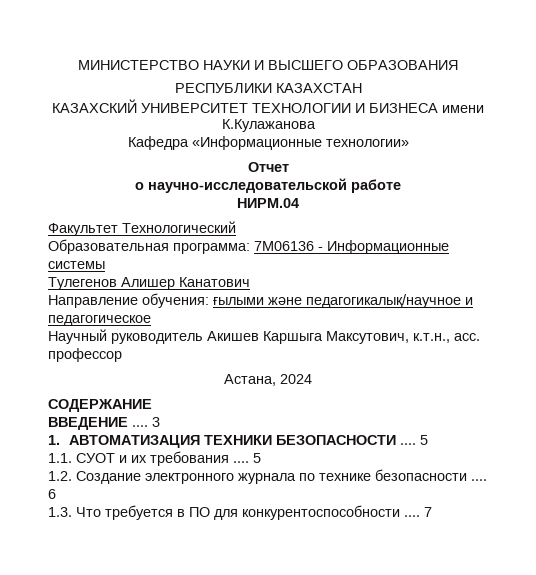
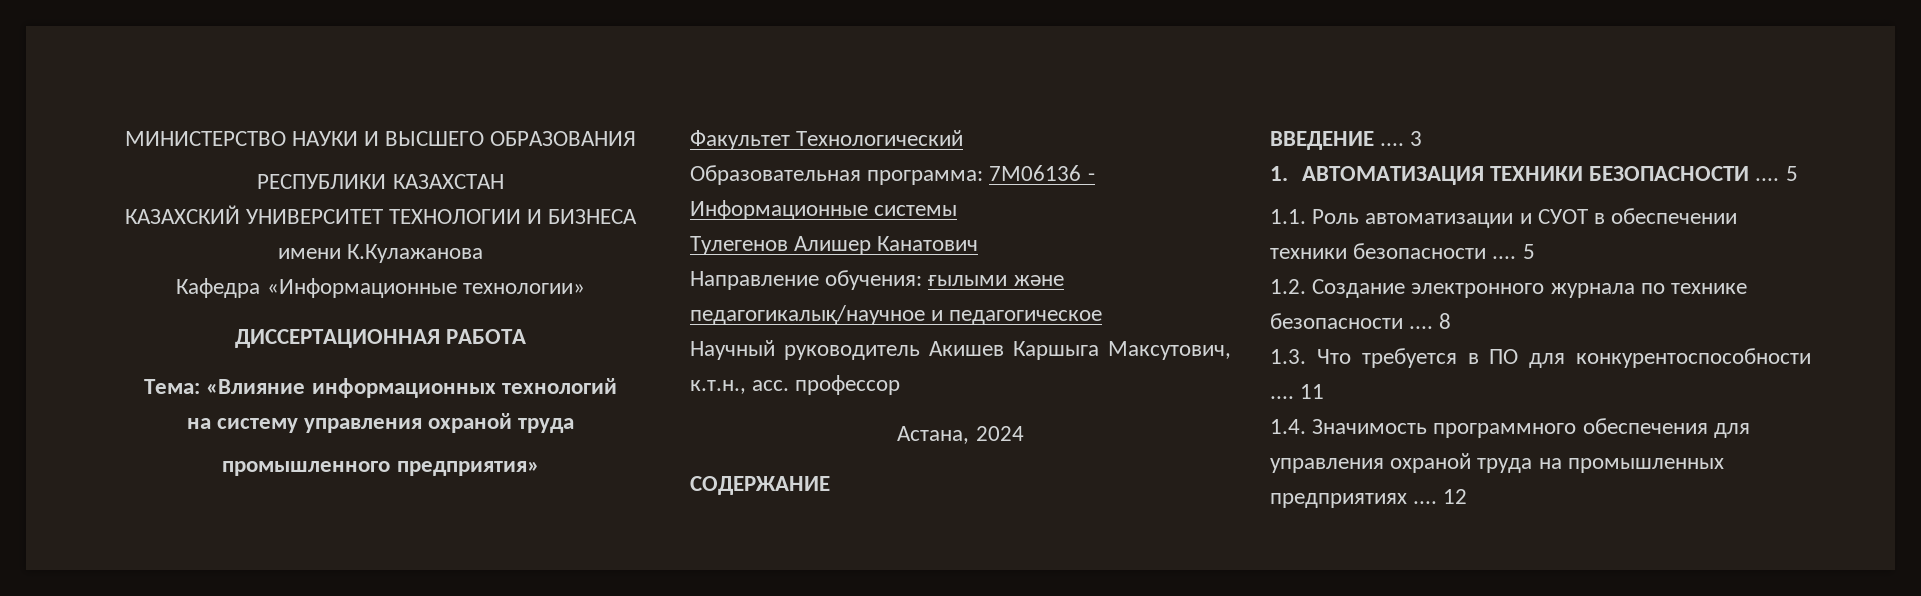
[247,162,289,172] [135,178,401,193] [237,198,299,208] Отчет // о научно-исследовательской работе // НИРМ.04 -> [234,329,527,348] [144,378,617,398] [186,413,575,433] [222,461,539,476] ДИССЕРТАЦИОННАЯ РАБОТА // Тема: «Влияние информационных технологий // на систему управления охраной труда // промышленного предприятия»
[76,451,229,466] СУОТ и их требования -> [1312,208,1738,228] [1270,243,1487,259] Роль автоматизации и СУОТ в обеспечении техники безопасности
[48,489,56,499] 6 -> [1439,313,1452,329] 8
[424,507,432,517] 7 -> [1300,384,1325,399] [1270,418,1750,438] [1270,453,1724,473] [1270,489,1468,508] 11 // 1.4. Значимость программного обеспечения для управления охраной труда на промышленных предприятиях .... 12

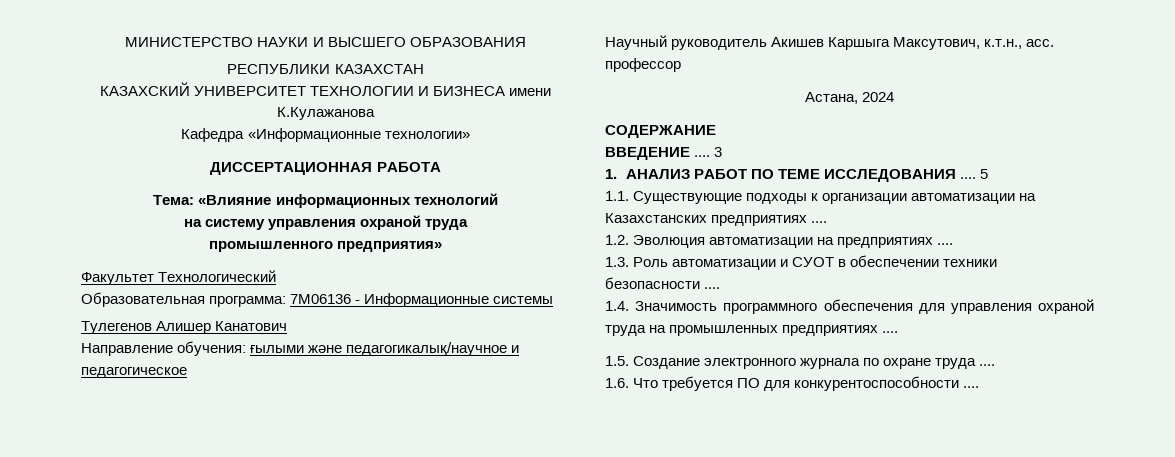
[1301,166,1798,185] [1270,209,1306,224] АВТОМАТИЗАЦИЯ ТЕХНИКИ БЕЗОПАСНОСТИ .... 5 // 1.1. -> [625,169,989,182] [605,191,1037,204] [605,213,828,226] [605,235,954,248] [605,257,629,267] АНАЛИЗ РАБОТ ПО ТЕМЕ ИССЛЕДОВАНИЯ .... 5 // 1.1. Существующие подходы к организации автоматизации на Казахстанских предприятиях .... // 1.2. Эволюция автоматизации на предприятиях .... // 1.3.
[1522,244,1535,259] [1270,279,1748,298] [1270,313,1452,329] [1270,348,1811,368] [1270,384,1325,399] 5 // 1.2. Создание электронного журнала по технике безопасности .... 8 // 1.3. Что требуется в ПО для конкурентоспособности .... 11 -> (721, 288) none
[1443,489,1468,504] 12 -> [605,356,996,369] [605,376,980,391] // 1.5. Создание электронного журнала по охране труда .... // 1.6. Что требуется ПО для конкурентоспособности ....

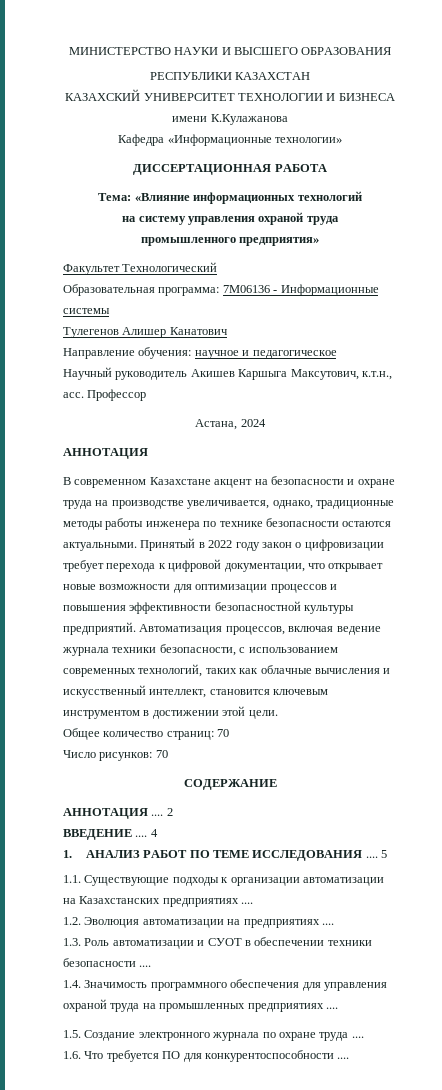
[250,342,508,356] ғылыми және педагогикалық/научное -> [194,350,239,359] научное
[605,58,681,72] профессор -> [87,389,147,401] Профессор
[605,125,716,138] СОДЕРЖАНИЕ -> [63,448,148,459] [63,476,395,488] [63,500,394,509] [63,518,392,530] [63,538,384,551] [63,559,384,572] [63,584,337,593] [63,601,355,614] [63,622,381,635] [62,644,338,656] [63,664,391,677] [63,685,329,698] [63,706,278,719] [63,728,230,740] [63,750,168,761] [183,779,277,790] [63,808,173,819] АННОТАЦИЯ // В современном Казахстане акцент на безопасности и охране труда на производстве увеличивается, однако, традиционные методы работы инженера по технике безопасности остаются актуальными. Принятый в 2022 году закон о цифровизации требует перехода к цифровой документации, что открывает новые возможности для оптимизации процессов и повышения эффективности безопасностной культуры предприятий. Автоматизация процессов, включая ведение журнала техники безопасности, с использованием современных технологий, таких как облачные вычисления и искусственный интеллект, становится ключевым инструментом в достижении этой цели. // Общее количество страниц: 70 // Число рисунков: 70 // СОДЕРЖАНИЕ // АННОТАЦИЯ .... 2
[714,147,723,157] 3 -> [150,829,158,837] 4

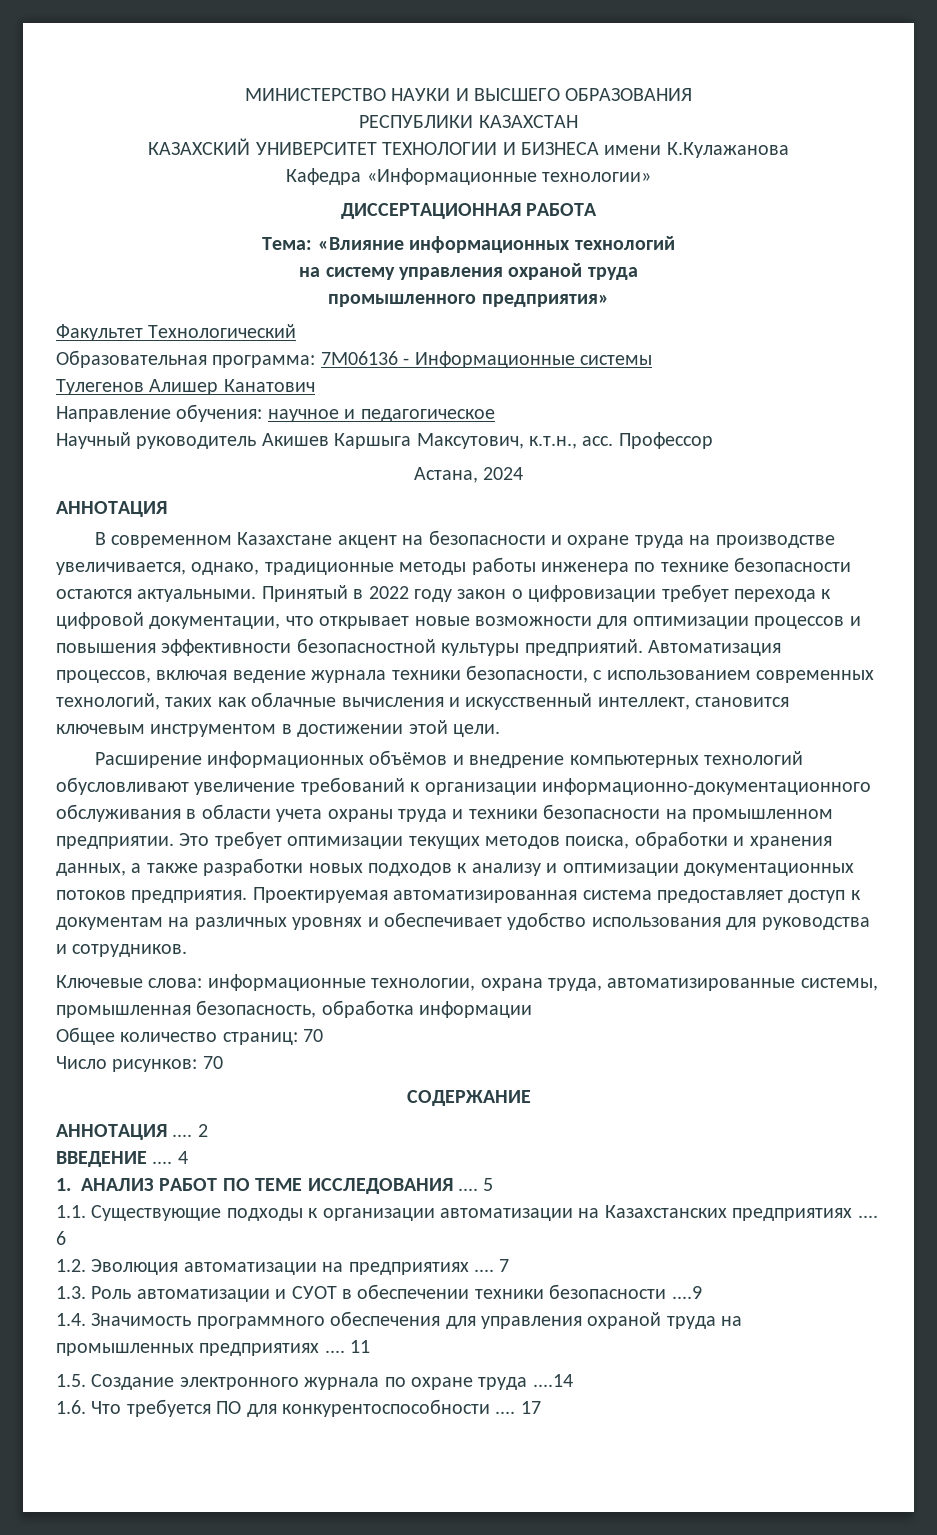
(278, 714) none -> [94,750,804,768] [56,777,871,795] [56,804,833,822] [56,831,832,849] [56,858,854,876] [56,887,861,903] [56,912,870,930] [56,944,188,957] [56,974,878,991] [56,1000,533,1018] // Расширение информационных объёмов и внедрение компьютерных технологий обусловливают увеличение требований к организации информационно-документационного обслуживания в области учета охраны труда и техники безопасности на промышленном предприятии. Это требует оптимизации текущих методов поиска, обработки и хранения данных, а также разработки новых подходов к анализу и оптимизации документационных потоков предприятия. Проектируемая автоматизированная система предоставляет доступ к документам на различных уровнях и обеспечивает удобство использования для руководства и сотрудников. // Ключевые слова: информационные технологии, охрана труда, автоматизированные системы, промышленная безопасность, обработка информации
(254, 903) none -> [56,1231,66,1245] 6
(334, 924) none -> [499,1259,510,1272] 7
[139,965,152,967] .... -> [671,1286,702,1299] ....9
(338, 1008) none -> [350,1340,371,1353] 11
[351,1036,364,1038] .... -> [532,1374,573,1387] ....14
(350, 1058) none -> [520,1401,541,1414] 17

